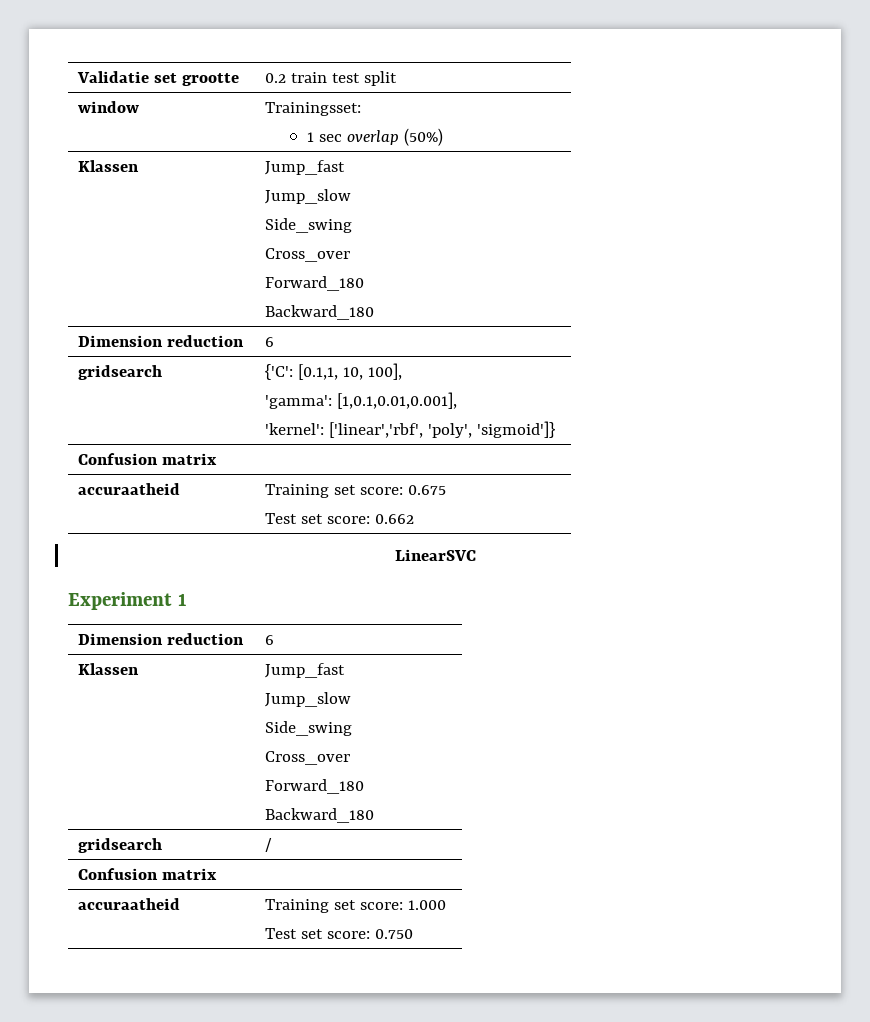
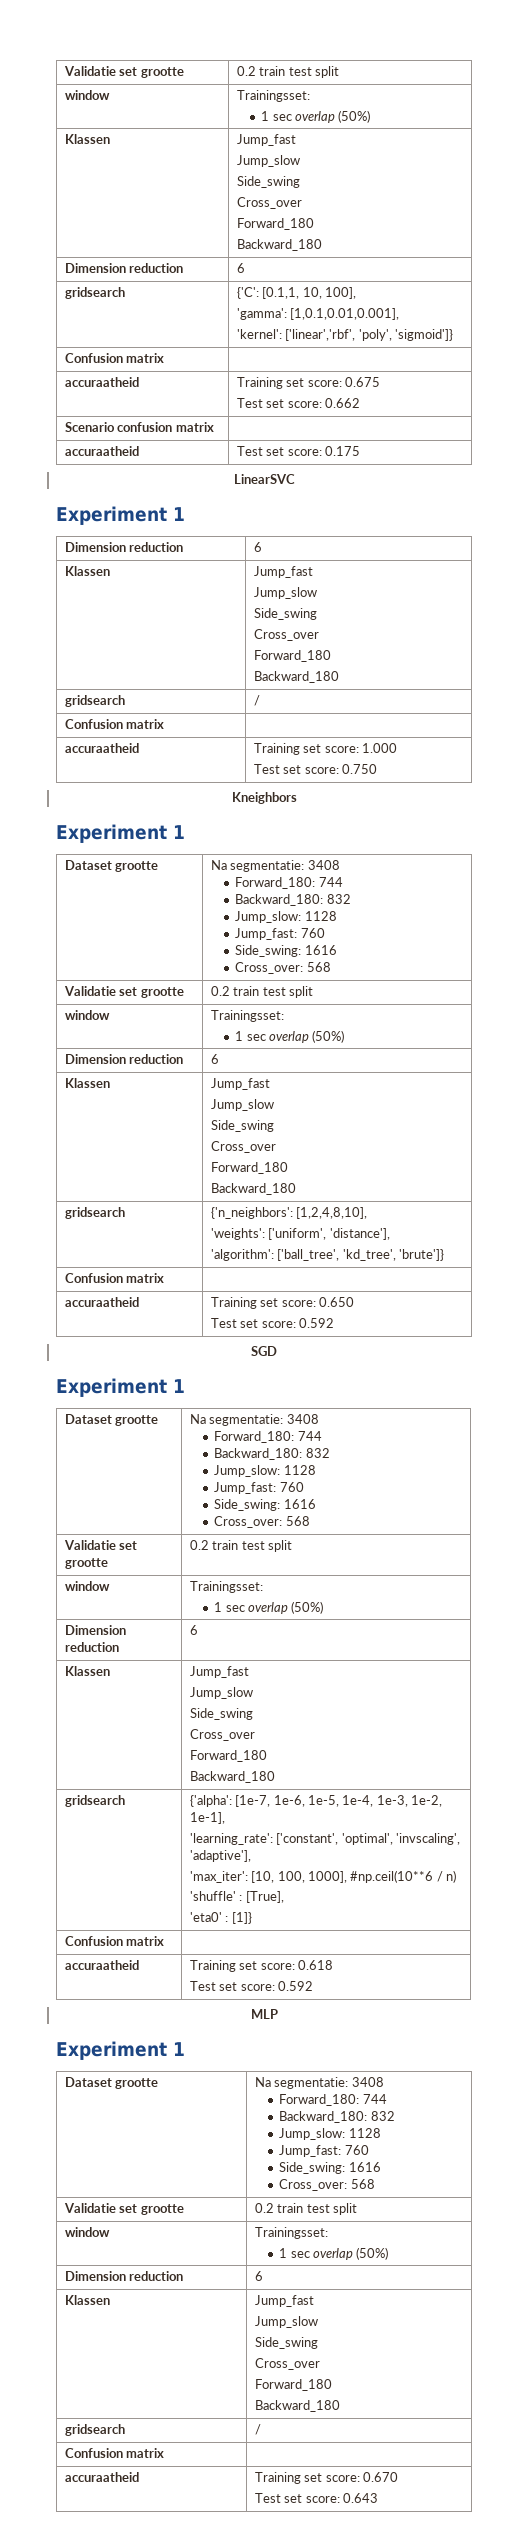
(414, 519) none -> [64,422,214,432] [64,446,139,456] [236,446,360,456] // Scenario confusion matrix | // accuraatheid | Test set score: 0.175
(413, 934) none -> [231,792,297,804] [56,824,185,843] [64,860,159,872] [210,860,340,872] [235,877,343,889] [235,894,351,906] [235,911,337,923] [235,928,325,940] [235,945,337,957] [235,962,331,974] [63,986,184,998] [210,986,313,998] [64,1010,110,1020] [210,1010,284,1022] [235,1030,345,1043] [64,1054,184,1064] [210,1054,219,1064] [64,1078,110,1088] [210,1078,270,1090] [210,1099,274,1111] [210,1120,274,1132] [210,1141,276,1153] [210,1162,288,1174] [210,1183,296,1195] [64,1207,125,1219] [210,1207,368,1219] [210,1228,390,1240] [210,1249,444,1261] [64,1273,165,1283] [64,1297,139,1307] [210,1297,354,1309] [210,1318,334,1328] [251,1346,277,1356] [56,1378,185,1397] [64,1414,159,1426] [189,1414,319,1426] [214,1431,322,1443] [214,1448,330,1460] [214,1465,316,1477] [214,1482,304,1494] [214,1499,316,1511] [214,1516,310,1528] [63,1540,138,1550] [64,1558,108,1569] [189,1540,292,1552] [64,1581,110,1591] [189,1581,263,1593] [214,1601,324,1614] [64,1625,126,1635] [64,1642,119,1652] [189,1625,198,1635] [64,1666,110,1676] [189,1666,249,1678] [189,1687,253,1699] [189,1708,253,1720] [189,1729,255,1741] [189,1750,267,1762] [189,1771,275,1783] [64,1795,125,1807] [189,1795,443,1807] [189,1812,225,1824] [189,1833,460,1845] [189,1850,251,1862] [189,1870,457,1883] [189,1891,284,1903] [189,1912,252,1924] [64,1936,165,1946] [64,1960,139,1970] [189,1960,333,1972] [189,1981,313,1991] [250,2009,278,2019] [56,2041,185,2060] [64,2077,159,2089] [254,2077,384,2089] [279,2094,387,2106] [279,2111,395,2123] [279,2128,381,2140] [279,2145,369,2157] [279,2162,381,2174] [279,2179,375,2191] [63,2203,184,2215] [254,2203,357,2215] [64,2227,110,2237] [254,2227,328,2239] [279,2247,389,2260] [64,2271,184,2281] [254,2271,263,2281] [64,2295,110,2305] [254,2295,314,2307] [254,2316,318,2328] [254,2337,318,2349] [254,2358,320,2370] [254,2379,332,2391] [254,2400,340,2412] [64,2424,125,2436] [254,2424,261,2435] [64,2448,165,2458] [64,2472,139,2482] [254,2472,398,2484] [254,2493,378,2503] // Kneighbors // Experiment 1 // Dataset grootte | Na segmentatie: 3408 // Forward_180: 744 // Backward_180: 832 // Jump_slow: 1128 // Jump_fast: 760 // Side_swing: 1616 // Cross_over: 568 // Validatie set grootte | 0.2 train test split // window | Trainingsset: // 1 sec overlap (50%) // Dimension reduction | 6 // Klassen | Jump_fast // Jump_slow // Side_swing // Cross_over // Forward_180 // Backward_180 // gridsearch | {'n_neighbors': [1,2,4,8,10], // 'weights': ['uniform', 'distance'], // 'algorithm': ['ball_tree', 'kd_tree', 'brute']} // Confusion matrix | // accuraatheid | Training set score: 0.650 // Test set score: 0.592 // SGD // Experiment 1 // Dataset grootte | Na segmentatie: 3408 // Forward_180: 744 // Backward_180: 832 // Jump_slow: 1128 // Jump_fast: 760 // Side_swing: 1616 // Cross_over: 568 // Validatie set grootte | 0.2 train test split // window | Trainingsset: // 1 sec overlap (50%) // Dimension reduction | 6 // Klassen | Jump_fast // Jump_slow // Side_swing // Cross_over // Forward_180 // Backward_180 // gridsearch | {'alpha': [1e-7, 1e-6, 1e-5, 1e-4, 1e-3, 1e-2, 1e-1], // 'learning_rate': ['constant', 'optimal', 'invscaling', 'adaptive'], // 'max_iter': [10, 100, 1000], #np.ceil(10**6 / n) // 'shuffle' : [True], // 'eta0' : [1]} // Confusion matrix | // accuraatheid | Training set score: 0.618 // Test set score: 0.592 // MLP // Experiment 1 // Dataset grootte | Na segmentatie: 3408 // Forward_180: 744 // Backward_180: 832 // Jump_slow: 1128 // Jump_fast: 760 // Side_swing: 1616 // Cross_over: 568 // Validatie set grootte | 0.2 train test split // window | Trainingsset: // 1 sec overlap (50%) // Dimension reduction | 6 // Klassen | Jump_fast // Jump_slow // Side_swing // Cross_over // Forward_180 // Backward_180 // gridsearch | / // Confusion matrix | // accuraatheid | Training set score: 0.670 // Test set score: 0.643

